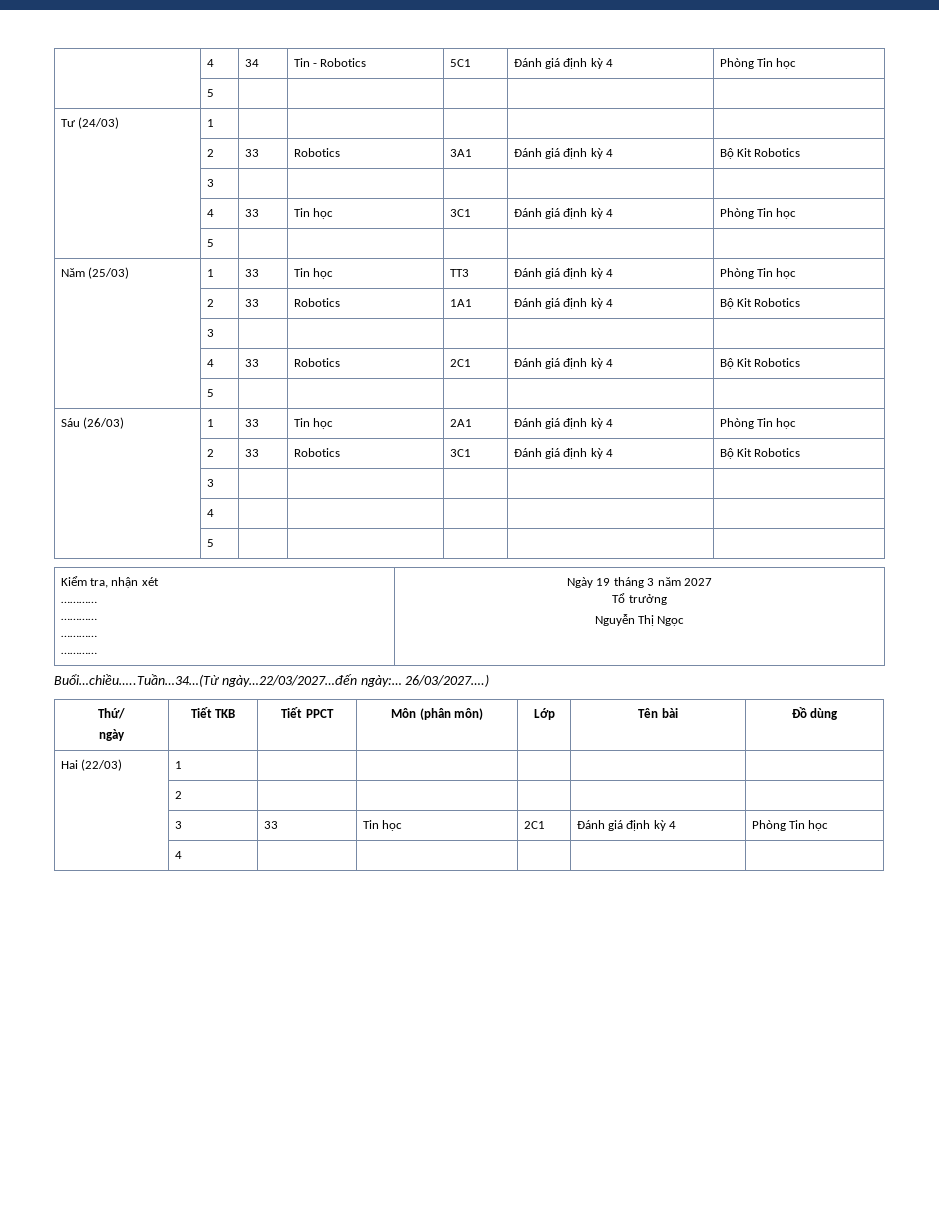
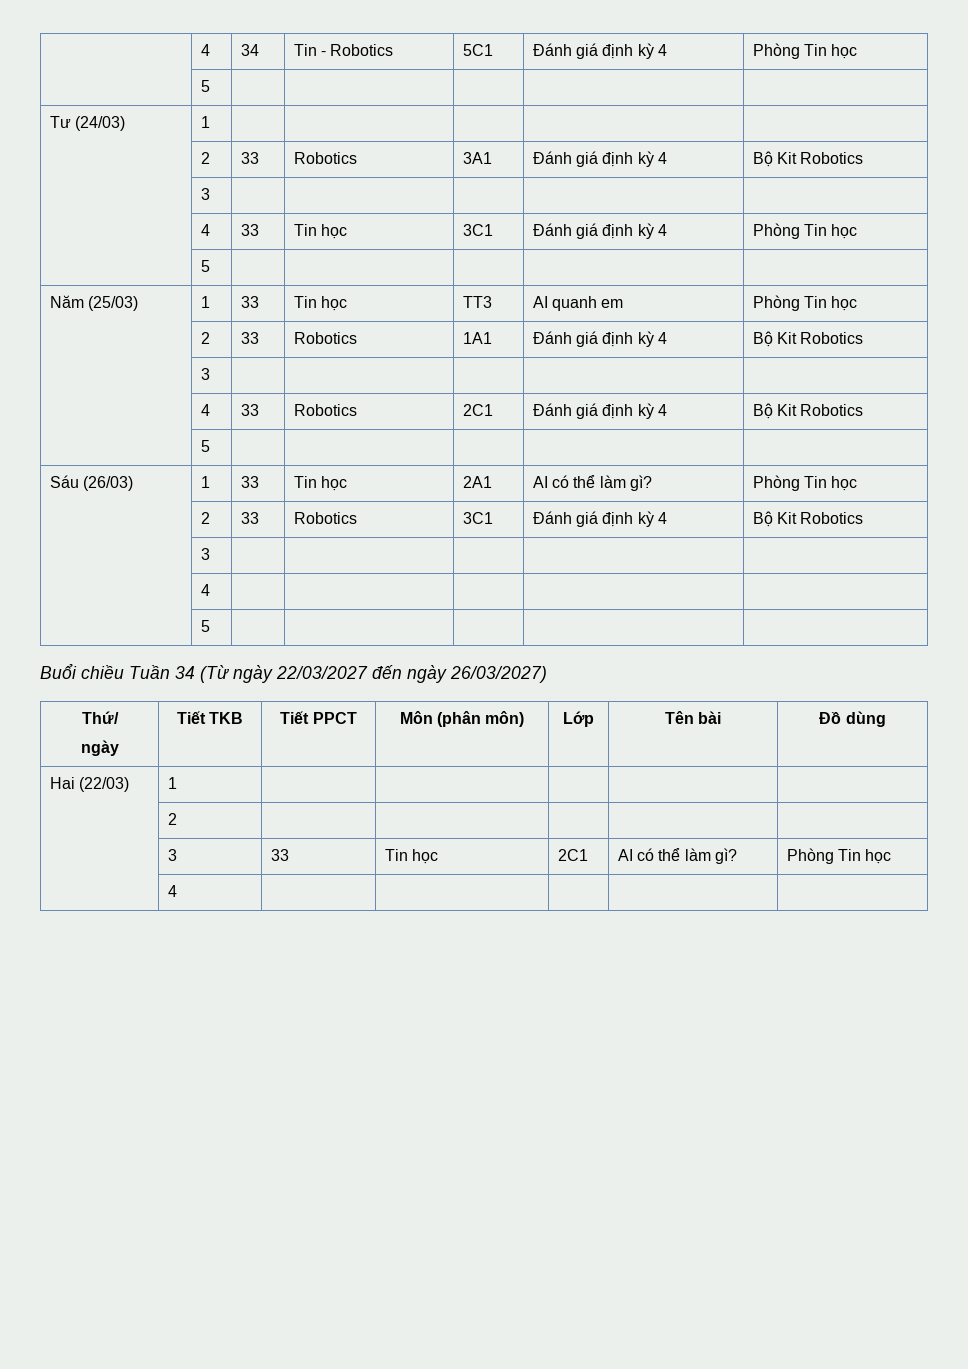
[513,268,614,279] Đánh giá định kỳ 4 -> [532,296,624,311] AI quanh em
[513,418,614,429] Đánh giá định kỳ 4 -> [532,475,652,491] AI có thể làm gì?
[60,576,159,588] [60,601,97,603] [60,618,97,620] [60,635,97,637] [60,652,97,654] [567,577,712,588] [612,593,667,605] [594,614,685,626] [54,674,490,687] // Kiểm tra, nhận xét // ………… // ………… // ………… // ………… | Ngày 19 tháng 3 năm 2027 // Tổ trưởng // Nguyễn Thị Ngọc // Buổi…chiều…..Tuần…34…(Từ ngày…22/03/2027…đến ngày:… 26/03/2027….) -> [40,664,547,683] // Buổi chiều Tuần 34 (Từ ngày 22/03/2027 đến ngày 26/03/2027)
[576,820,677,831] Đánh giá định kỳ 4 -> [617,848,737,864] AI có thể làm gì?

